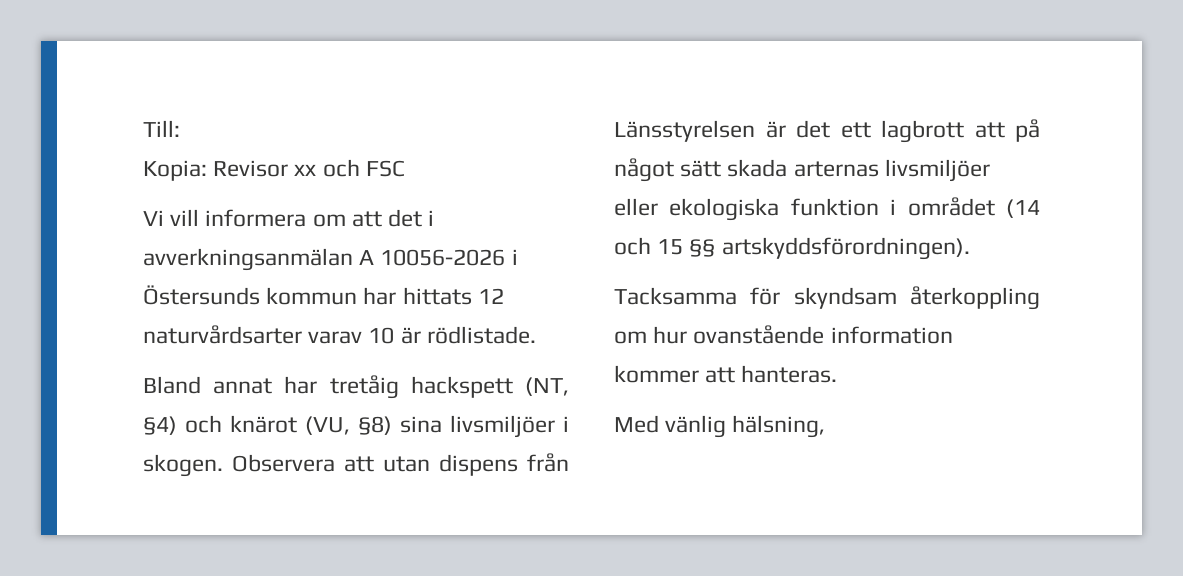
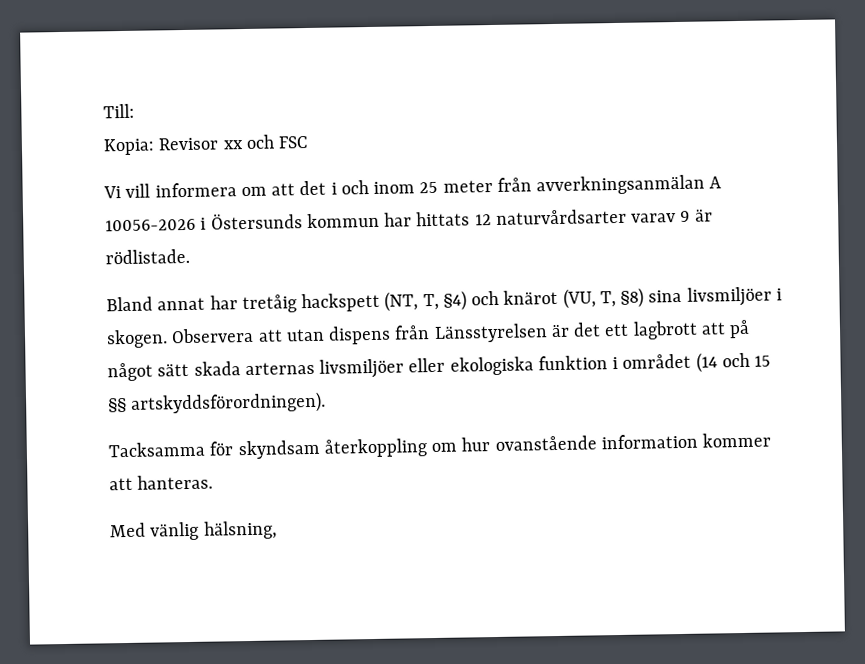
(435, 218) none -> [340,177,532,195] och inom 25 meter från
[368,327,395,344] 10 -> [680,210,691,222] 9
(569, 386) none -> [422,293,439,311] T,
(350, 425) none -> [599,291,616,308] T,

